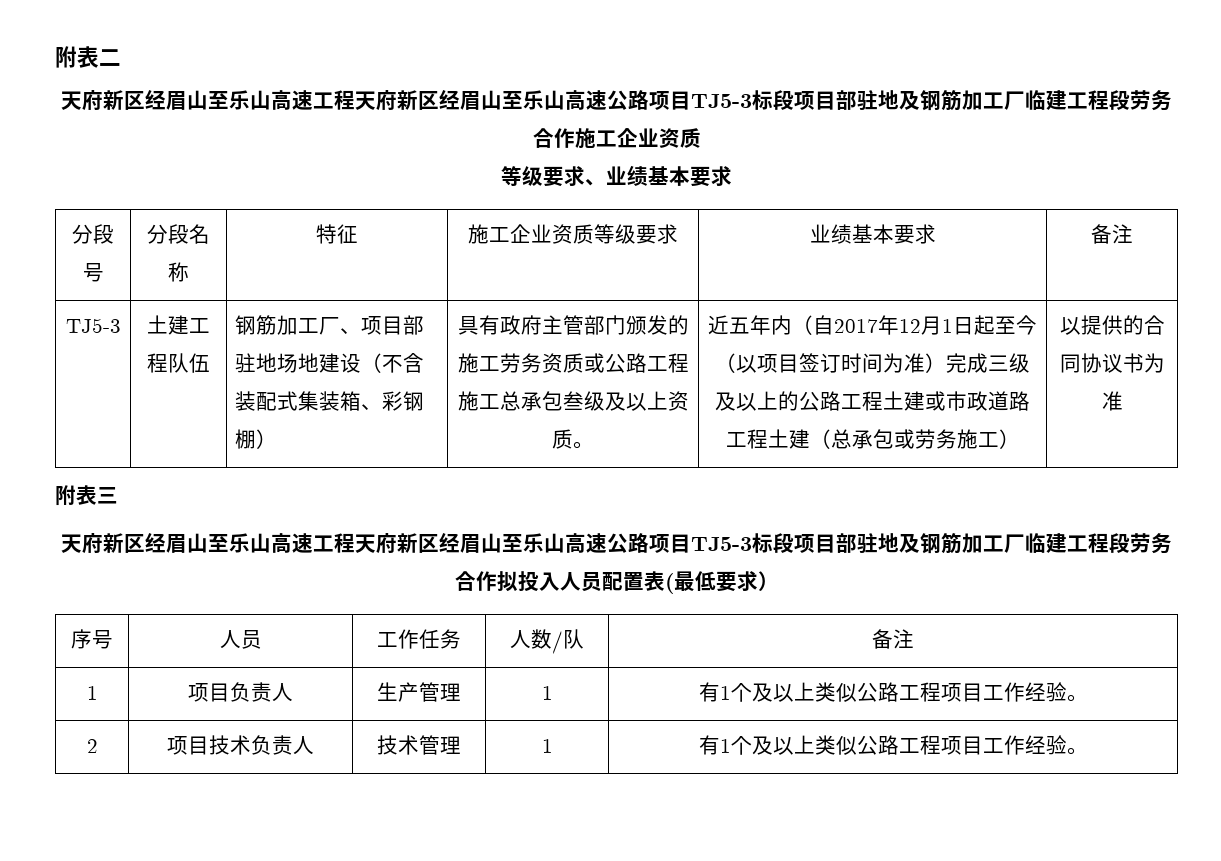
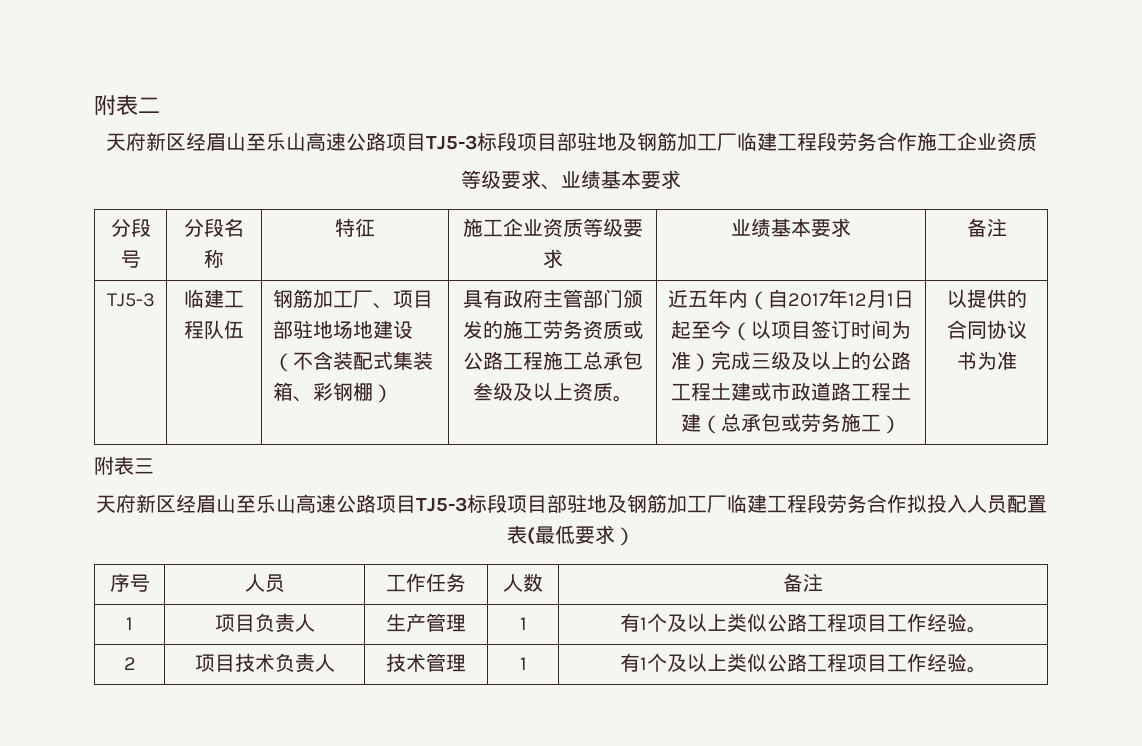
[313,90,607,111] 工程天府新区经眉山至乐山高速 -> (346, 141) none
[147,315,168,334] 土 -> [184,289,204,308] 临
[313,533,607,554] 工程天府新区经眉山至乐山高速 -> (336, 503) none
[552,629,584,654] /队 -> (543, 582) none

